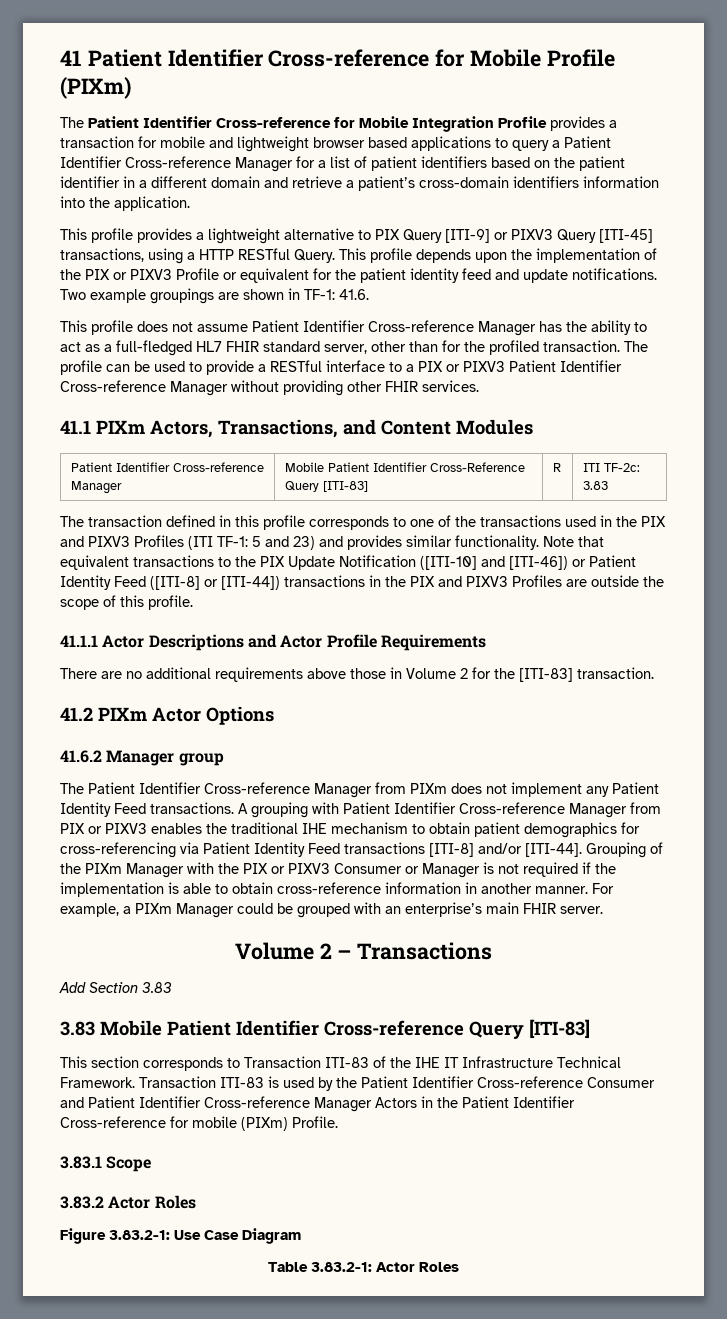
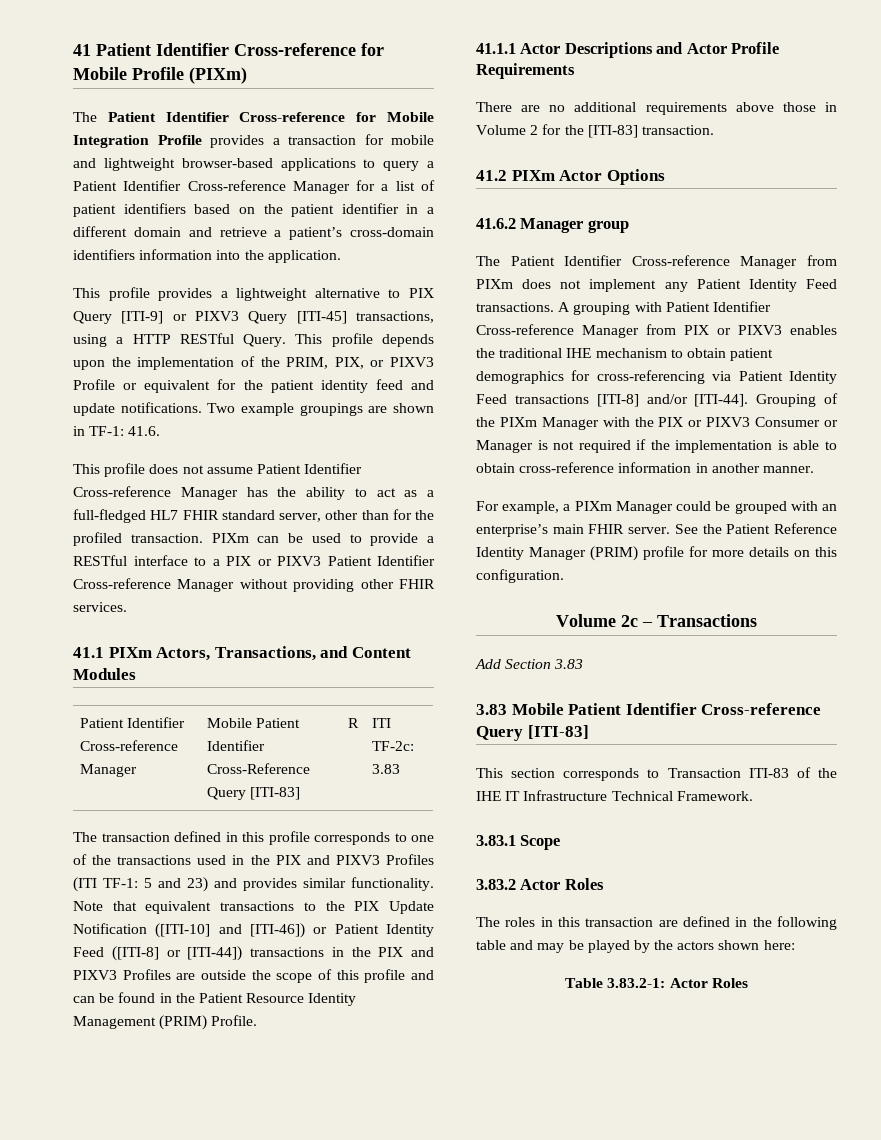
[313,137,407,148] browser based -> [181,158,273,168] browser-based
[85,269,110,280] PIX -> [286,357,364,369] PRIM, PIX,
[624,341,648,352] [60,360,102,375] The profile -> [211,533,249,543] PIXm
[148,595,193,610] profile. -> [364,969,435,983] [73,992,357,1006] [73,1015,258,1030] profile and can be found in the Patient Resource Identity Management (PRIM) Profile.
(588, 890) none -> (814, 469) //
[234,942,332,960] // Volume 2 -> [674,523,837,534] [476,546,837,561] [476,569,564,583] [556,614,638,627] See the Patient Reference Identity Manager (PRIM) profile for more details on this configuration. // Volume 2c
[139,1076,655,1091] [60,1096,575,1112] [60,1116,338,1131] Transaction ITI-83 is used by the Patient Identifier Cross-reference Consumer and Patient Identifier Cross-reference Manager Actors in the Patient Identifier Cross-reference for mobile (PIXm) Profile. -> (753, 796) none
[60,1228,301,1244] Figure 3.83.2-1: Use Case Diagram -> [476,916,837,930] [476,940,795,953] The roles in this transaction are defined in the following table and may be played by the actors shown here:

